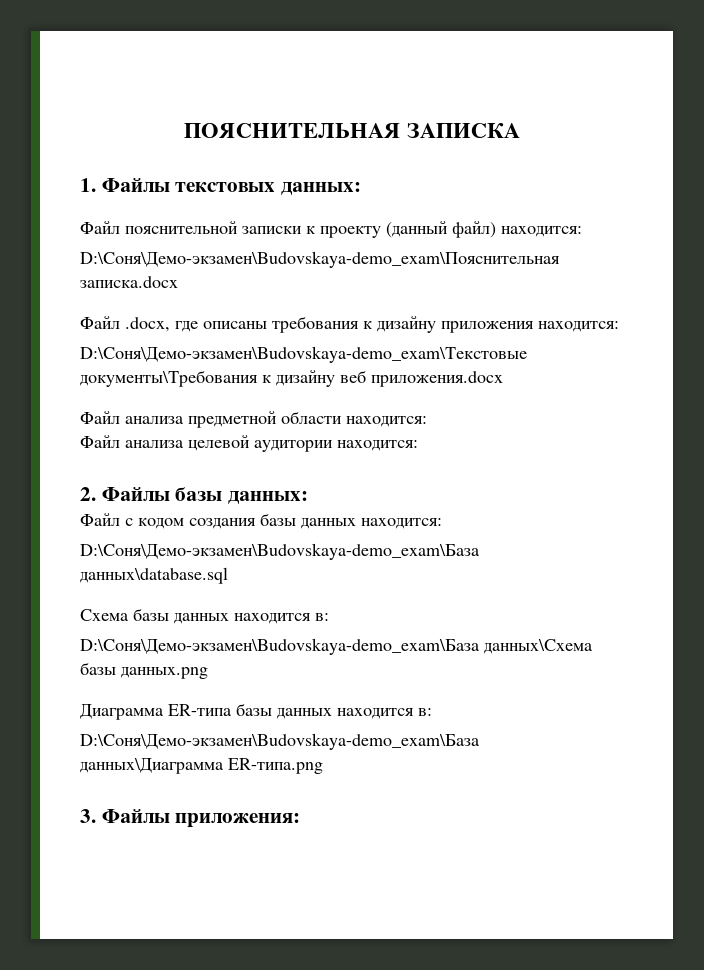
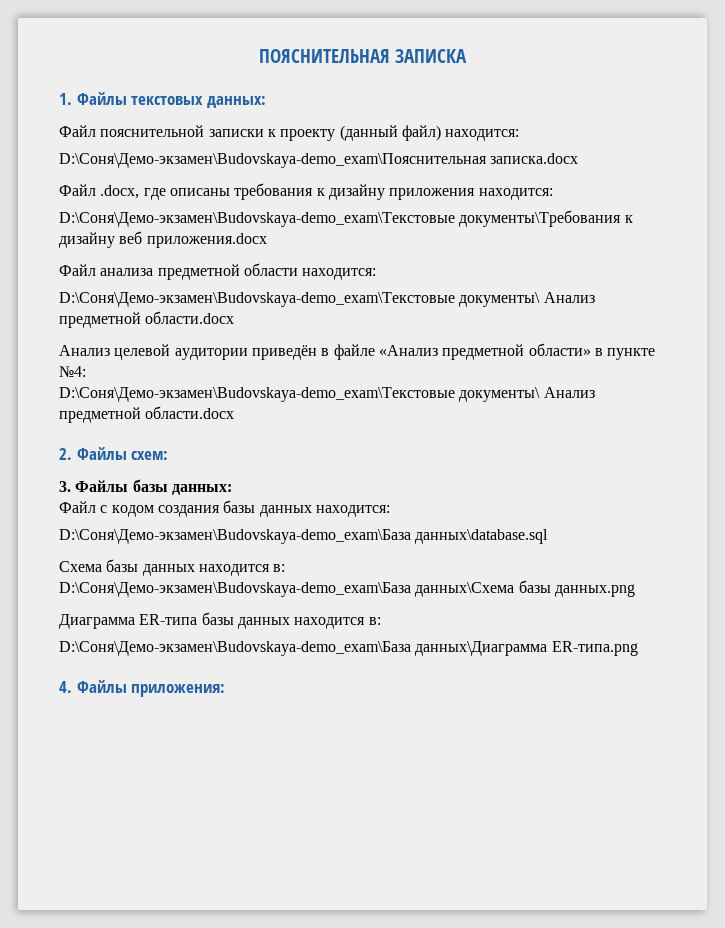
[80,435,418,452] Файл анализа целевой аудитории находится: -> [59,292,595,307] [59,311,235,328] [59,343,656,360] [59,366,86,377] [59,387,595,402] [59,406,235,423] D:\Соня\Демо-экзамен\Budovskaya-demo_exam\Текстовые документы\ Анализ предметной области.docx // Анализ целевой аудитории приведён в файле «Анализ предметной области» в пункте №4: // D:\Соня\Демо-экзамен\Budovskaya-demo_exam\Текстовые документы\ Анализ предметной области.docx
(170, 494) none -> [131,451,169,460] [59,480,129,492] схем: // 3. Файлы
[80,809,96,823] 3. -> [59,681,72,693] 4.

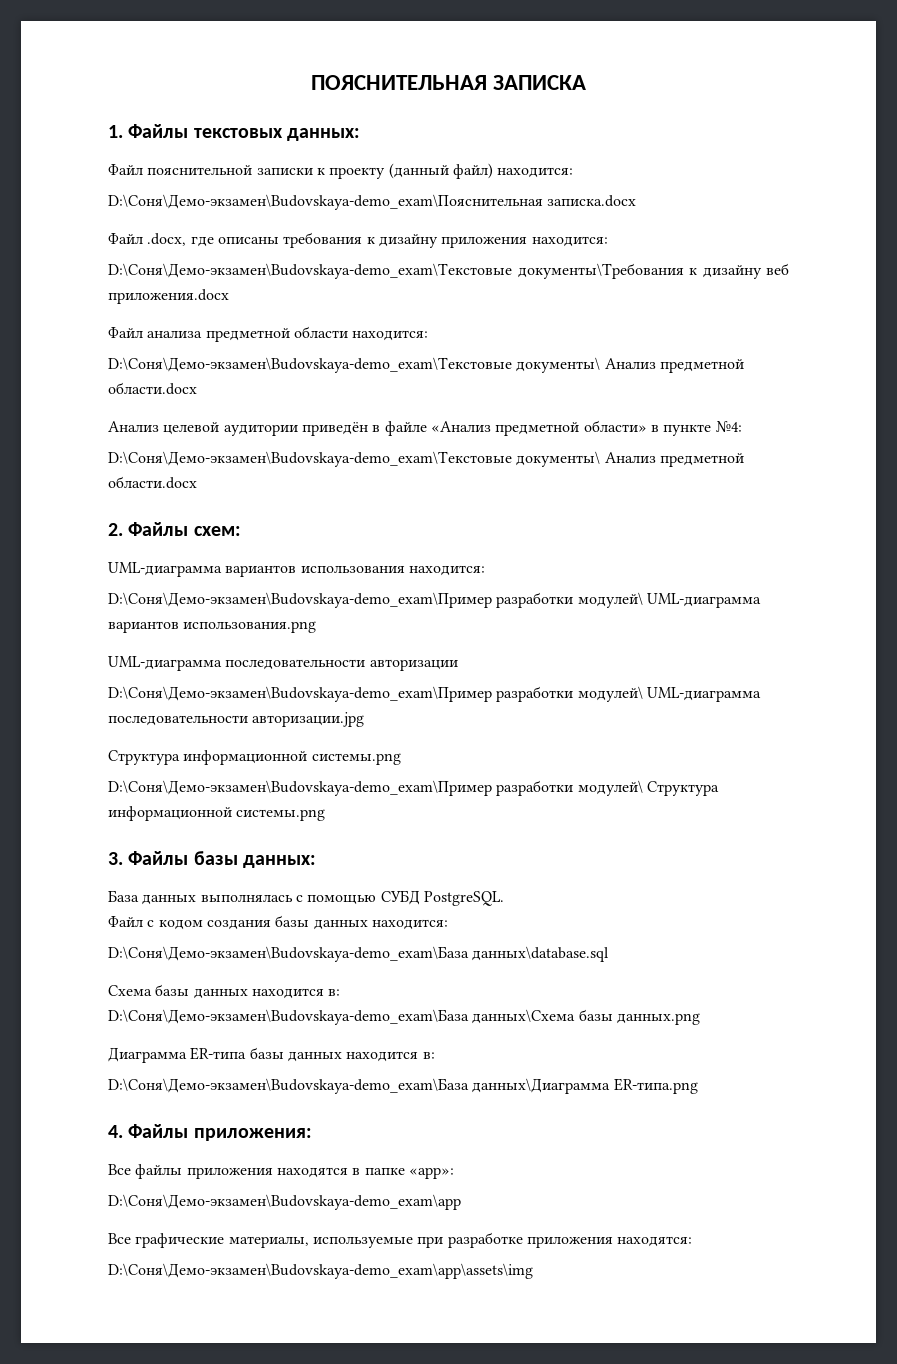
[59,479,232,495] 3. Файлы базы данных: -> [108,562,485,577] [108,592,761,608] [108,621,317,633] [108,656,458,671] [108,686,761,702] [108,712,365,727] [108,750,401,765] [108,780,719,796] [108,806,326,821] [108,851,317,868] [108,890,504,906] UML-диаграмма вариантов использования находится: // D:\Соня\Демо-экзамен\Budovskaya-demo_exam\Пример разработки модулей\ UML-диаграмма вариантов использования.png // UML-диаграмма последовательности авторизации // D:\Соня\Демо-экзамен\Budovskaya-demo_exam\Пример разработки модулей\ UML-диаграмма последовательности авторизации.jpg // Структура информационной системы.png // D:\Соня\Демо-экзамен\Budovskaya-demo_exam\Пример разработки модулей\ Структура информационной системы.png // 3. Файлы базы данных: // База данных выполнялась с помощью СУБД PostgreSQL.
(226, 690) none -> [108,1164,454,1179] [108,1194,461,1210] [108,1232,693,1248] [108,1263,533,1279] // Все файлы приложения находятся в папке «app»: // D:\Соня\Демо-экзамен\Budovskaya-demo_exam\app // Все графические материалы, используемые при разработке приложения находятся: // D:\Соня\Демо-экзамен\Budovskaya-demo_exam\app\assets\img

